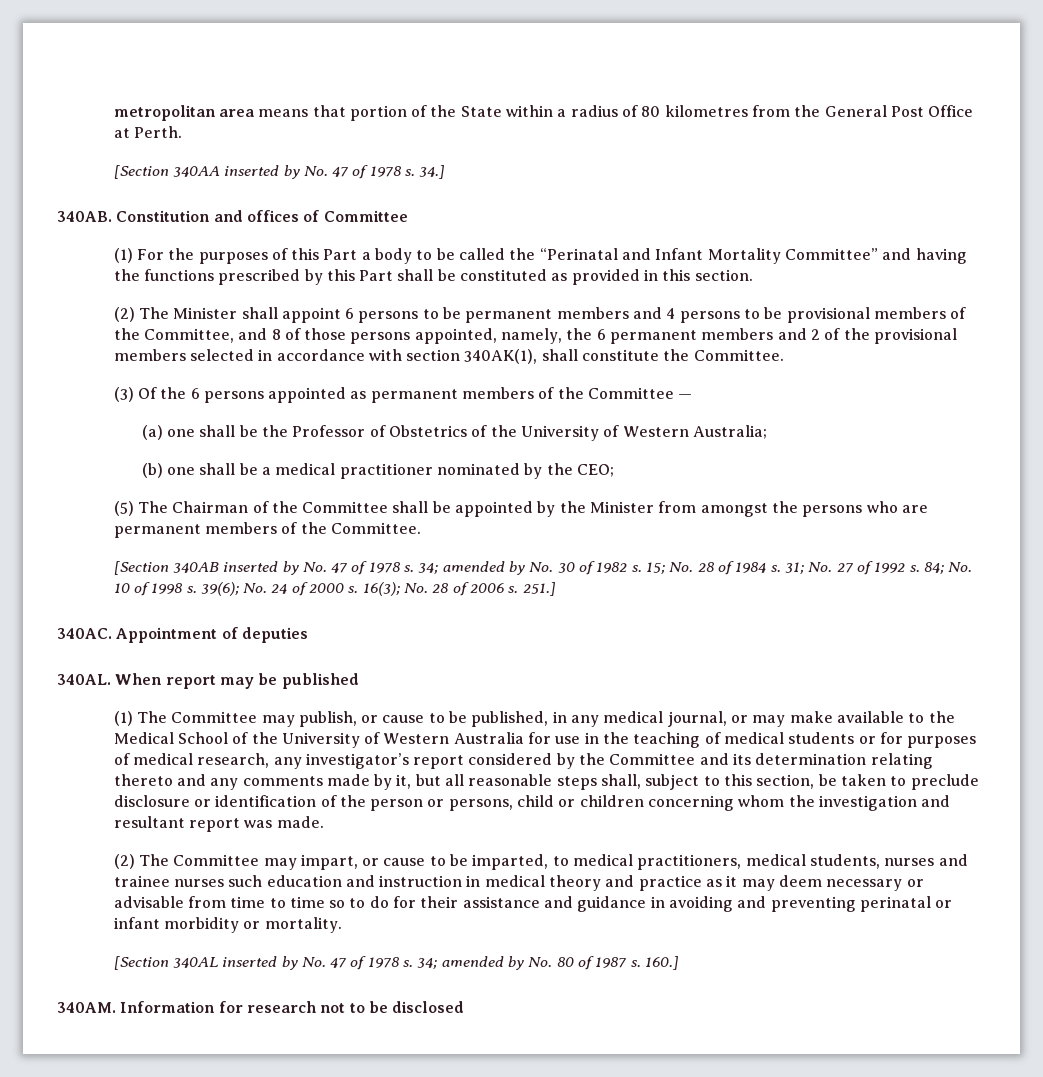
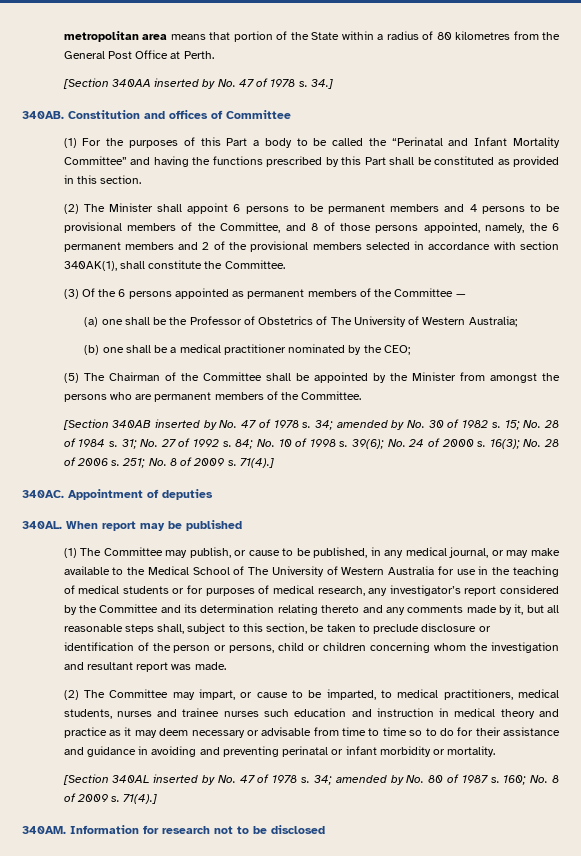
[490,425,517,437] the -> [330,317,352,325] The
[522,582,556,596] 251.] -> [122,457,274,468] 251; No. 8 of 2009 s. 71(4).]
[251,732,278,744] the -> [248,567,270,575] The
[644,956,679,970] 160.] -> [503,775,559,785] [63,793,158,804] 160; No. 8 of 2009 s. 71(4).]

